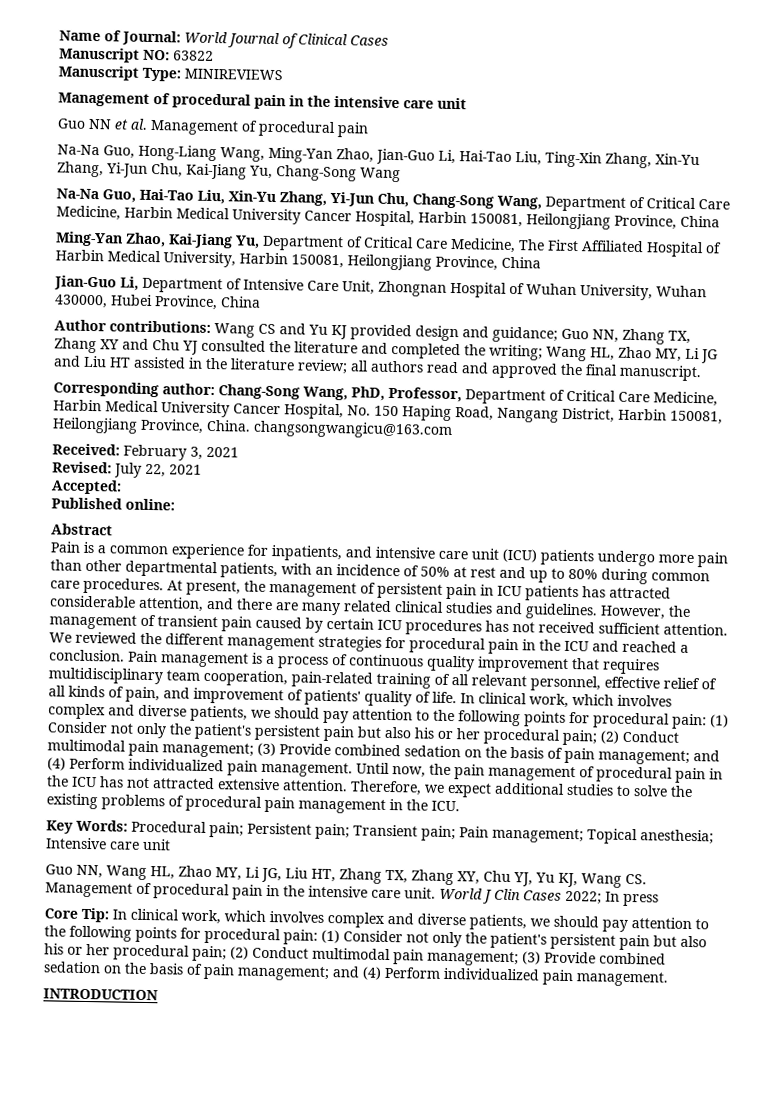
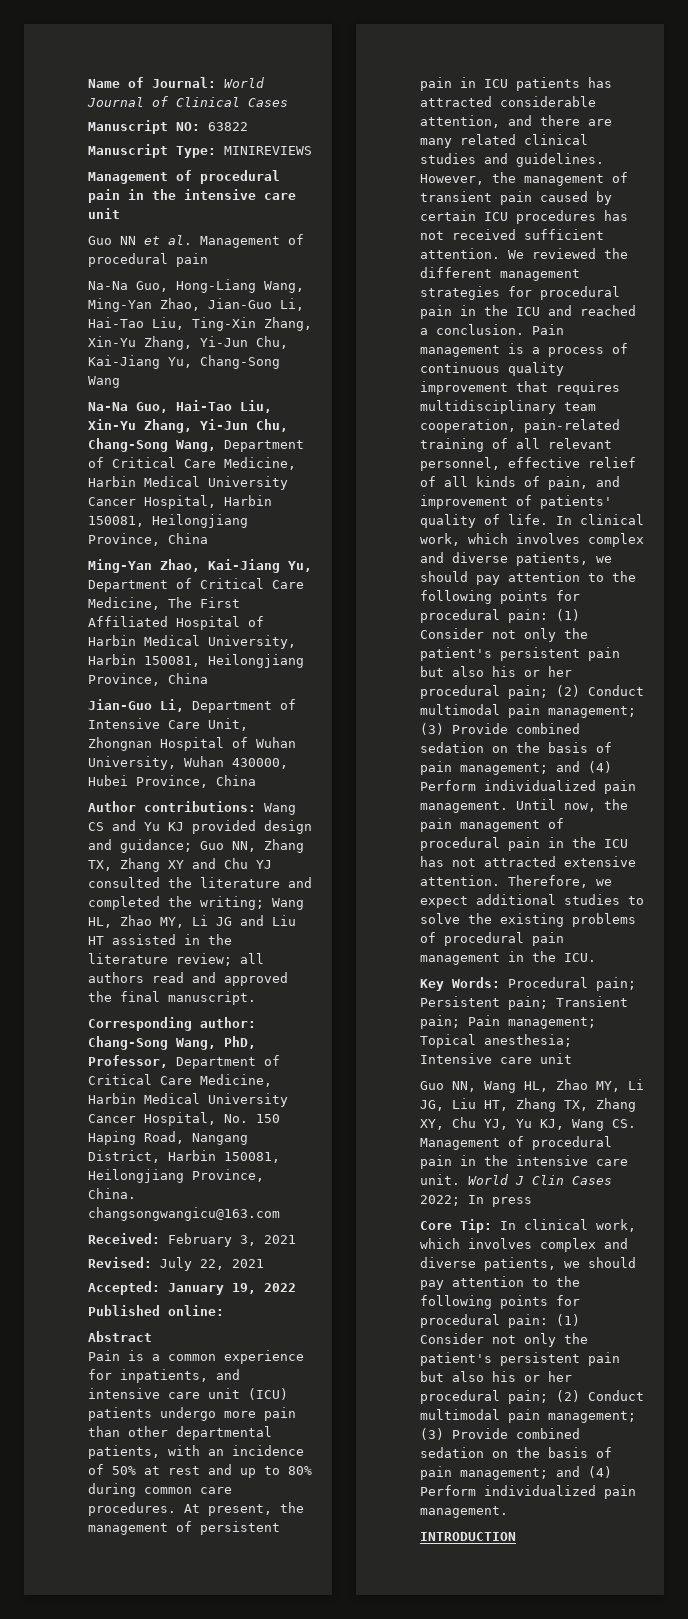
(122, 487) none -> [168,1283,296,1295] January 19, 2022

